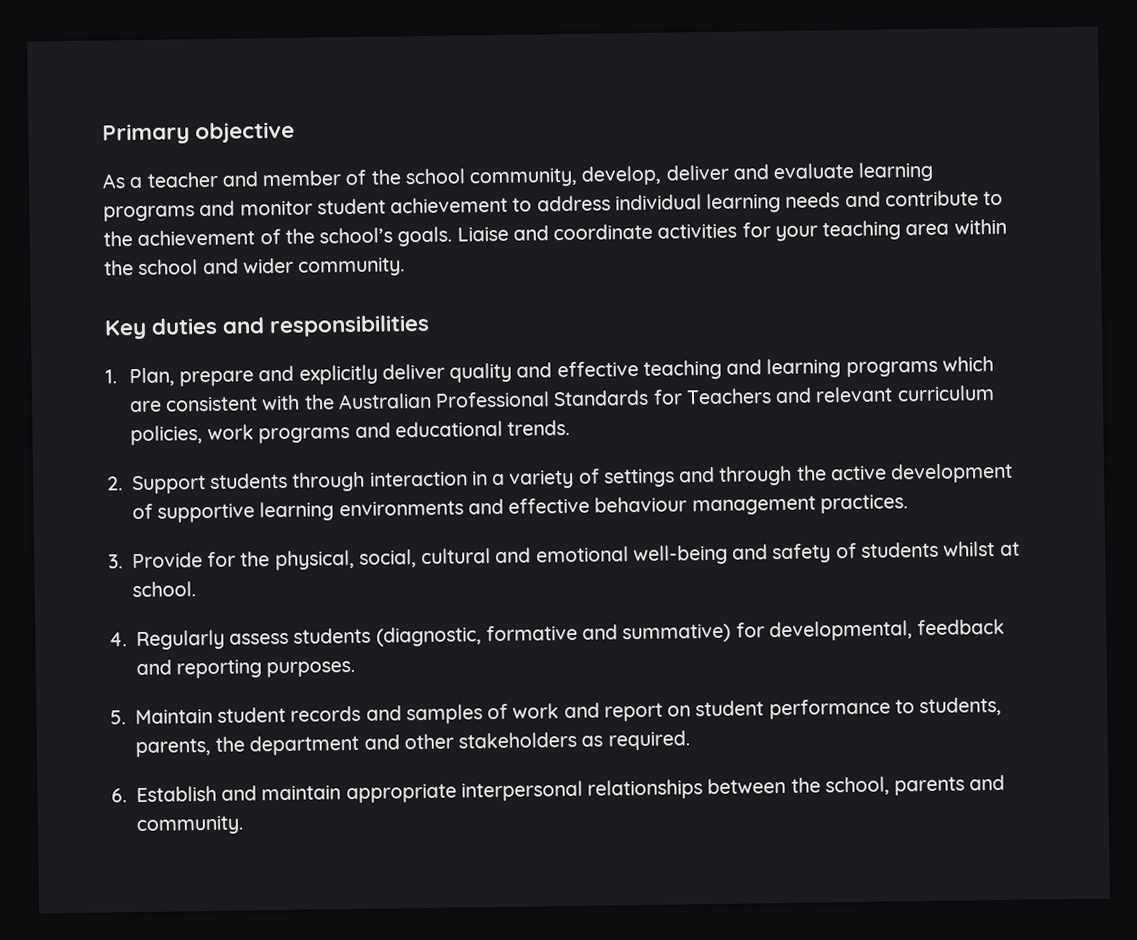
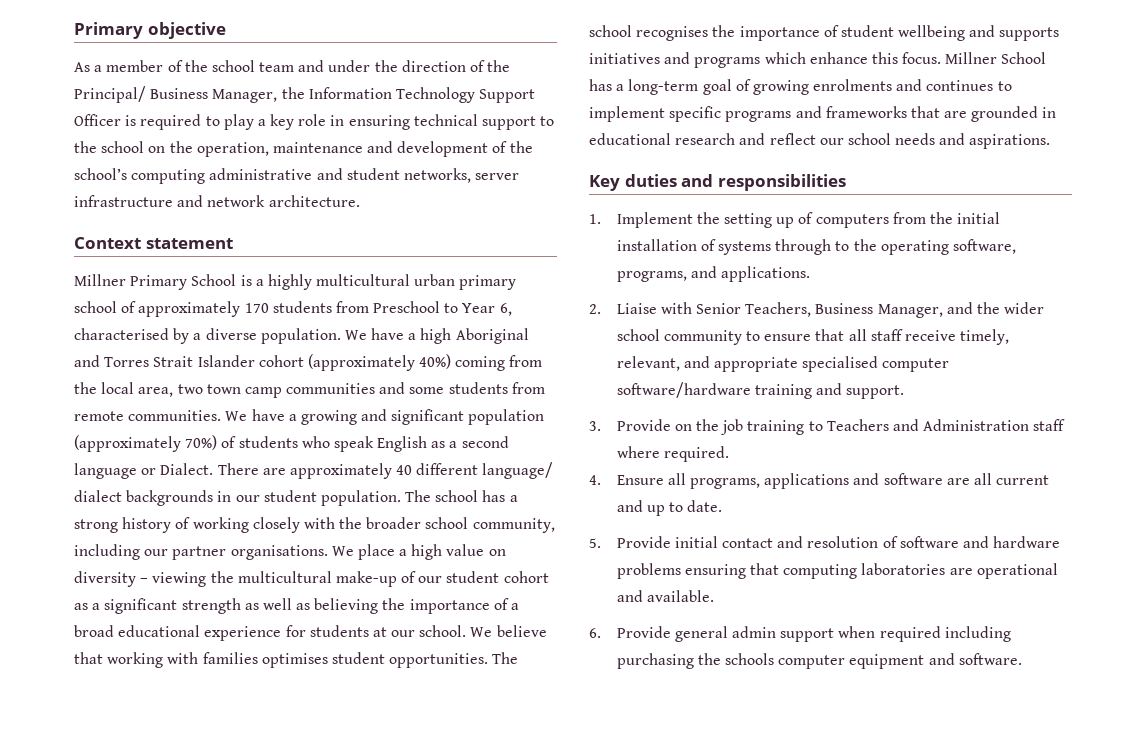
[146,171,259,188] teacher and -> (103, 68) none
[469,161,934,188] [103,190,1004,222] [103,218,1007,247] [104,257,406,277] community, develop, deliver and evaluate learning programs and monitor student achievement to address individual learning needs and contribute to the achievement of the school’s goals. Liaise and coordinate activities for your teaching area within the school and wider community. -> [259,60,511,72] [74,86,536,103] [74,114,555,130] [74,141,533,157] [74,168,520,184] [74,195,360,207] [74,237,233,249] [74,274,517,290] [74,301,512,317] [74,328,529,344] [74,354,543,371] [74,382,545,398] [74,409,545,425] [74,435,509,452] [74,462,554,479] [74,490,518,506] [74,517,555,533] [74,544,506,560] [74,571,549,587] [74,598,520,614] [74,625,547,641] [74,652,519,668] [589,25,1060,41] [589,52,1047,68] [589,79,1012,95] [589,106,1057,122] [589,133,1051,149] team and under the direction of the Principal/ Business Manager, the Information Technology Support Officer is required to play a key role in ensuring technical support to the school on the operation, maintenance and development of the school’s computing administrative and student networks, server infrastructure and network architecture. // Context statement // Millner Primary School is a highly multicultural urban primary school of approximately 170 students from Preschool to Year 6, characterised by a diverse population. We have a high Aboriginal and Torres Strait Islander cohort (approximately 40%) coming from the local area, two town camp communities and some students from remote communities. We have a growing and significant population (approximately 70%) of students who speak English as a second language or Dialect. There are approximately 40 different language/ dialect backgrounds in our student population. The school has a strong history of working closely with the broader school community, including our partner organisations. We place a high value on diversity – viewing the multicultural make-up of our student cohort as a significant strength as well as believing the importance of a broad educational experience for students at our school. We believe that working with families optimises student opportunities. The school recognises the importance of student wellbeing and supports initiatives and programs which enhance this focus. Millner School has a long-term goal of growing enrolments and continues to implement specific programs and frameworks that are grounded in educational research and reflect our school needs and aspirations.
[128,356,994,387] [128,385,995,413] [129,419,571,446] [107,462,1014,495] [131,494,908,523] [108,541,1020,571] [131,581,196,598] [109,618,1006,651] [135,659,356,679] [110,696,1003,725] [134,730,690,758] [111,774,1006,804] [135,815,244,836] Plan, prepare and explicitly deliver quality and effective teaching and learning programs which are consistent with the Australian Professional Standards for Teachers and relevant curriculum policies, work programs and educational trends. // 2. Support students through interaction in a variety of settings and through the active development of supportive learning environments and effective behaviour management practices. // 3. Provide for the physical, social, cultural and emotional well-being and safety of students whilst at school. // 4. Regularly assess students (diagnostic, formative and summative) for developmental, feedback and reporting purposes. // 5. Maintain student records and samples of work and report on student performance to students, parents, the department and other stakeholders as required. // 6. Establish and maintain appropriate interpersonal relationships between the school, parents and community. -> [616,212,1001,228] [616,239,1016,255] [616,266,810,282] [589,302,1045,318] [616,329,1010,345] [616,356,950,372] [616,382,905,399] [589,419,1066,435] [616,446,729,462] [589,473,1050,489] [616,500,723,516] [589,536,1061,548] [616,563,1058,579] [616,590,714,602] [589,626,1011,642] [616,653,1022,669] Implement the setting up of computers from the initial installation of systems through to the operating software, programs, and applications. // 2. Liaise with Senior Teachers, Business Manager, and the wider school community to ensure that all staff receive timely, relevant, and appropriate specialised computer software/hardware training and support. // 3. Provide on the job training to Teachers and Administration staff where required. // 4. Ensure all programs, applications and software are all current and up to date. // 5. Provide initial contact and resolution of software and hardware problems ensuring that computing laboratories are operational and available. // 6. Provide general admin support when required including purchasing the schools computer equipment and software.

